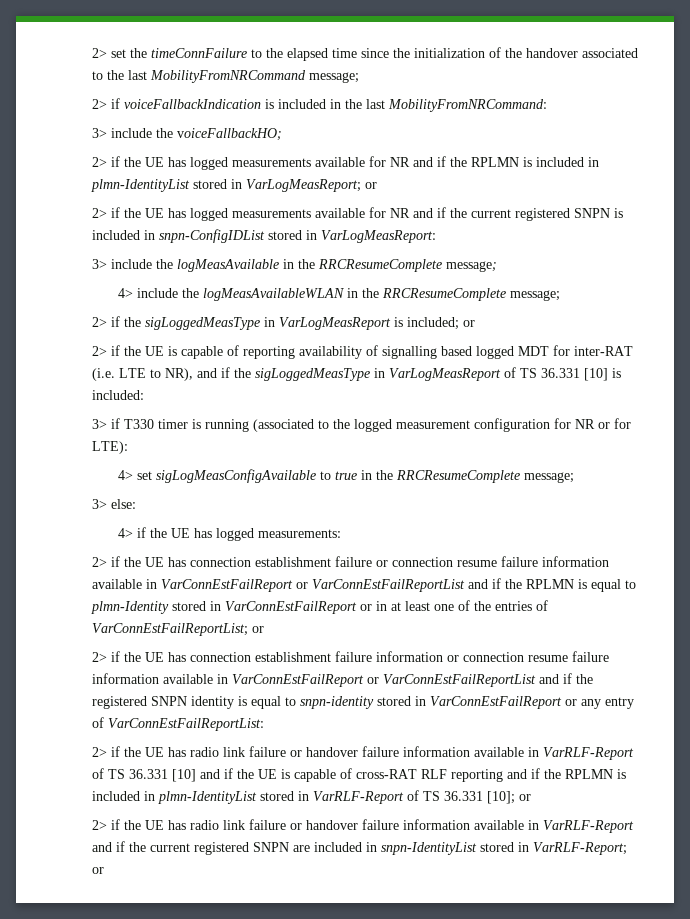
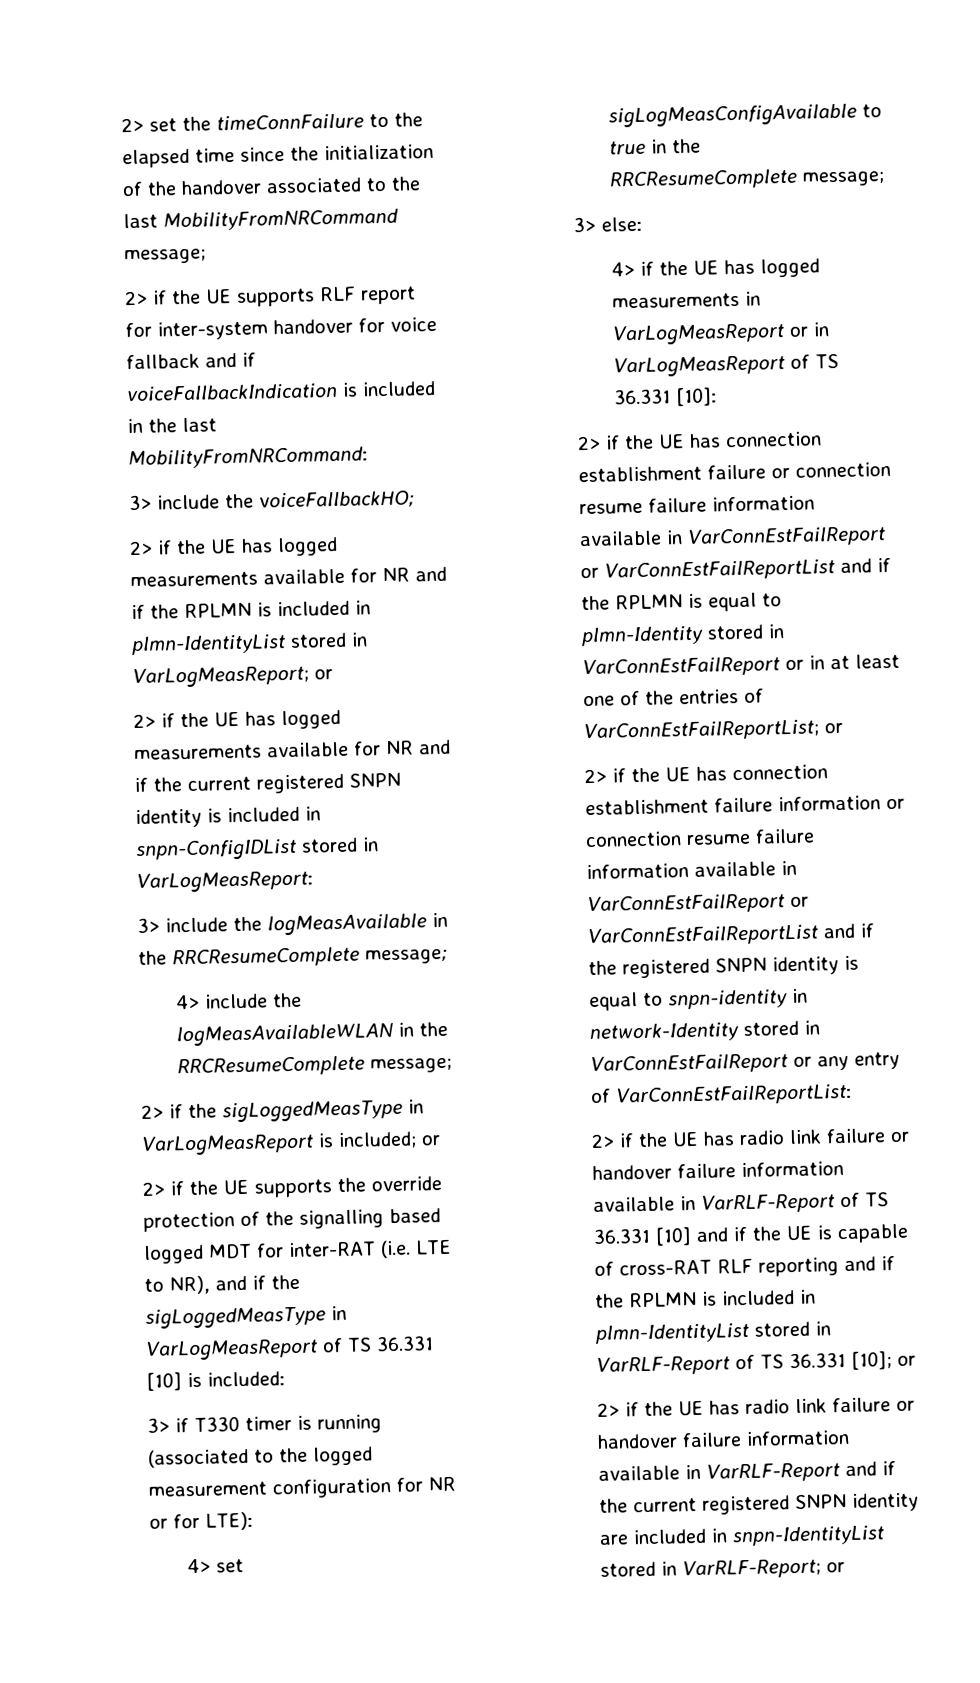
(120, 103) none -> [170,286,416,307] [124,316,437,341] [125,352,256,370] the UE supports RLF report for inter-system handover for voice fallback and if
(610, 213) none -> [134,808,202,829] identity
[167,345,378,359] is capable of reporting availability of -> [253,1176,442,1198] [142,1210,294,1232] supports the override protection of the
[257,529,341,538] measurements: -> [611,291,761,309] [611,322,830,346] [612,353,839,378] [613,387,717,407] measurements in VarLogMeasReport or in VarLogMeasReport of TS 36.331 [10]:
(374, 702) none -> [790,988,808,1004] [588,1022,740,1044] in network-Identity
(289, 847) none -> [851,1492,919,1512] identity

